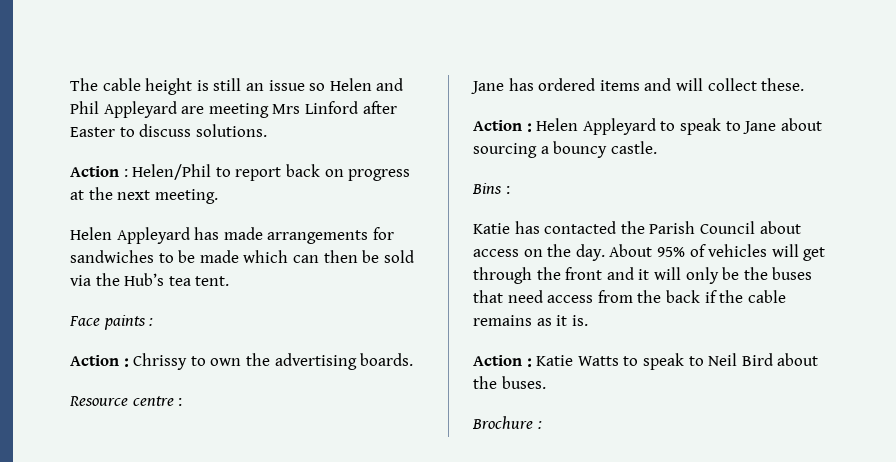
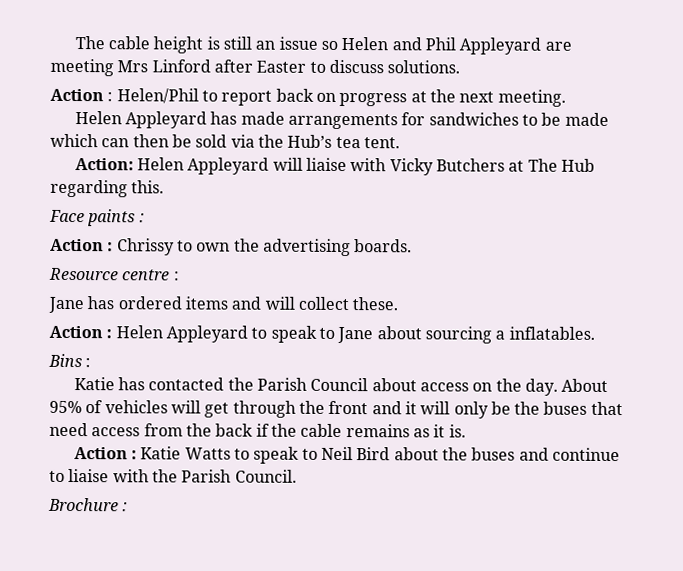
(230, 281) none -> [74,157,596,176] [50,179,165,198] // Action: Helen Appleyard will liaise with Vicky Butchers at The Hub regarding this.
[553,141,657,158] bouncy castle. -> [508,326,595,340] inflatables.
[501,376,546,389] buses. -> [471,447,620,462] [49,468,297,483] buses and continue to liaise with the Parish Council.

